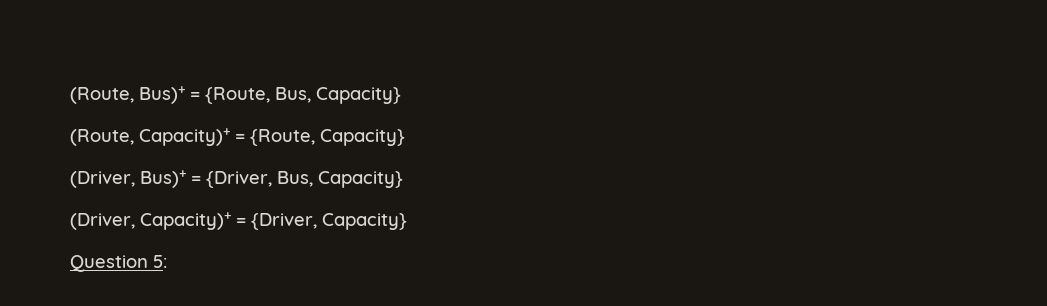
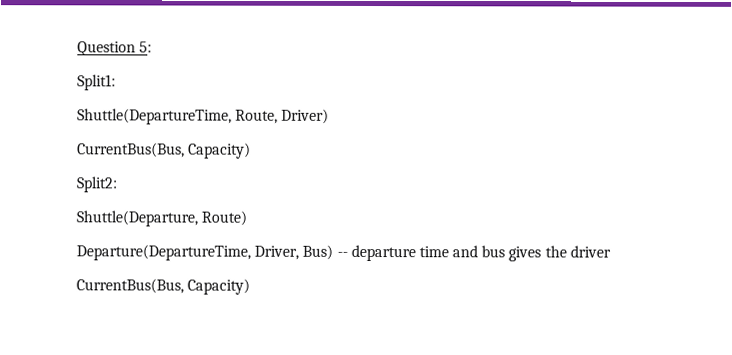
[70,86,401,104] [70,128,405,146] [70,170,403,188] [70,212,407,230] [70,255,167,272] (Route, Bus)+ = {Route, Bus, Capacity} // (Route, Capacity)+ = {Route, Capacity} // (Driver, Bus)+ = {Driver, Bus, Capacity} // (Driver, Capacity)+ = {Driver, Capacity} // Question 5: -> [77,41,153,56] [77,74,116,91] [77,108,330,125] [77,142,252,159] [76,176,118,193] [76,210,248,227] [76,244,611,262] [76,278,251,295] Question 5: // Split1: // Shuttle(DepartureTime, Route, Driver) // CurrentBus(Bus, Capacity) // Split2: // Shuttle(Departure, Route) // Departure(DepartureTime, Driver, Bus) -- departure time and bus gives the driver // CurrentBus(Bus, Capacity)

